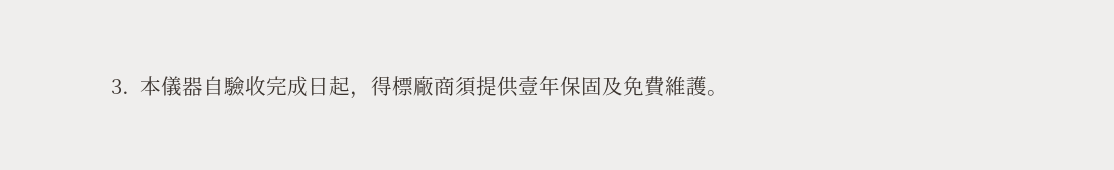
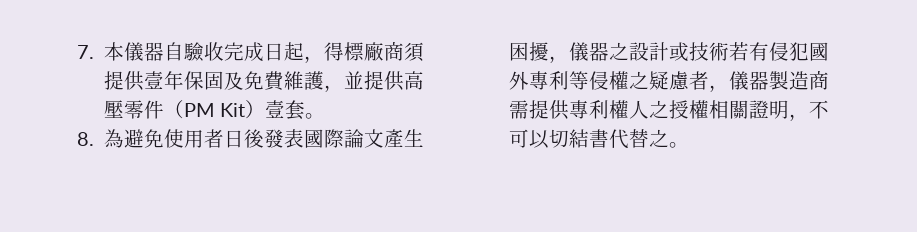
[111,79,129,94] 3. -> [77,45,94,59] 7.
(708, 86) none -> [323,71,424,92] [103,100,326,120] [77,129,424,148] [508,42,829,63] [508,71,829,92] [508,100,829,121] [508,129,669,149] ，並提供高壓零件（PM Kit）壹套。 // 8.為避免使用者日後發表國際論文產生困擾，儀器之設計或技術若有侵犯國外專利等侵權之疑慮者，儀器製造商需提供專利權人之授權相關證明，不可以切結書代替之

